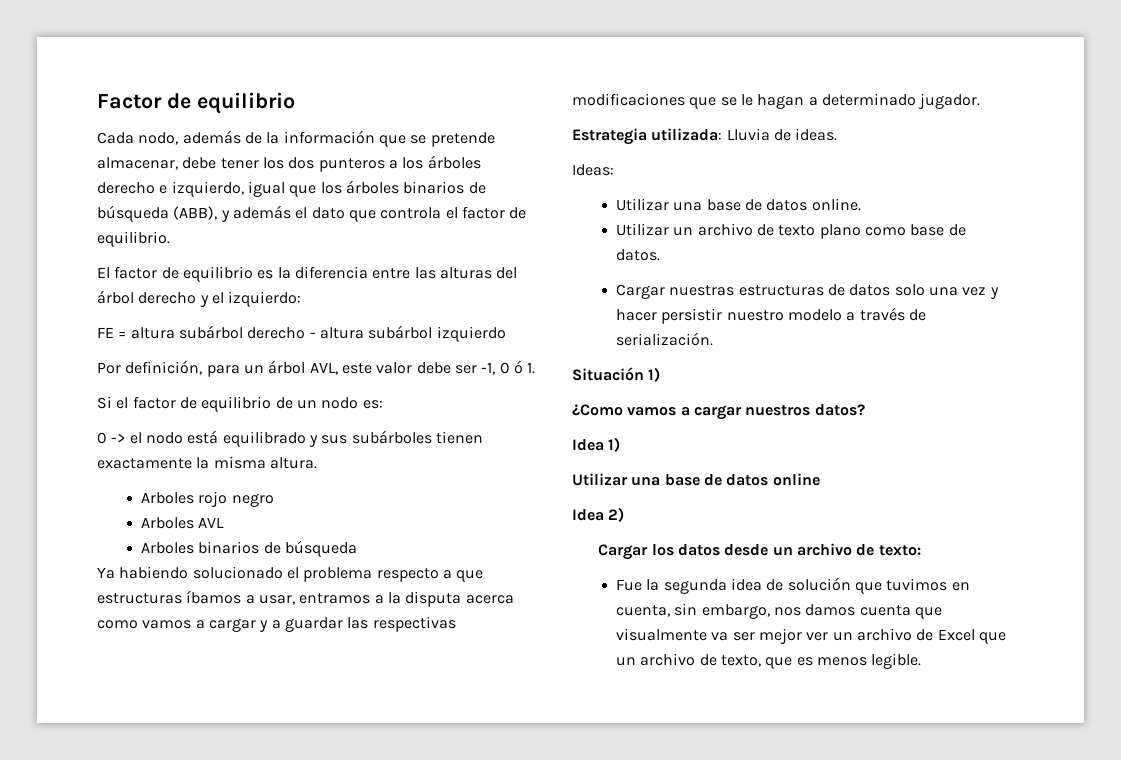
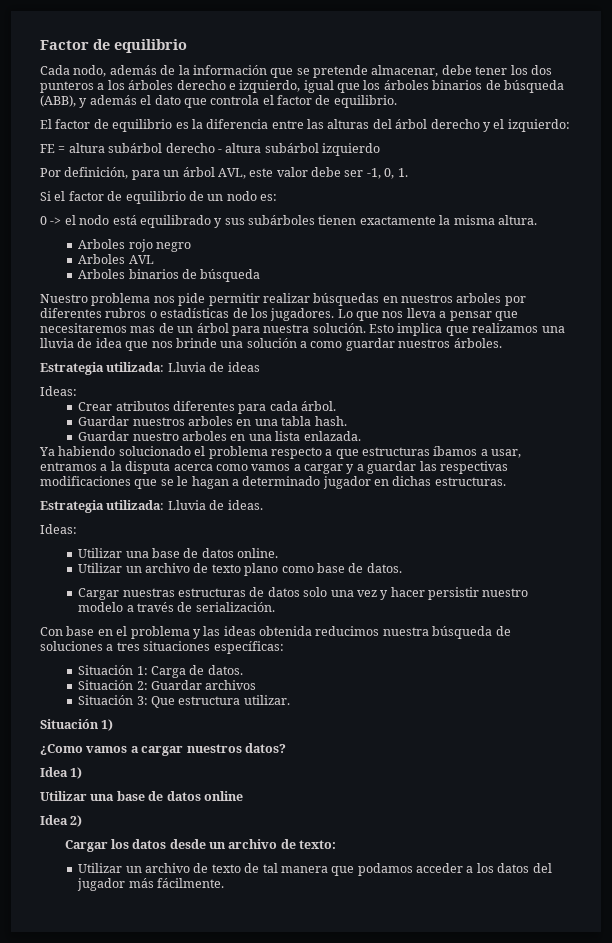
[499,360,523,374] 0 ó -> [384,168,395,179] 0,
(357, 548) none -> [40,293,526,306] [40,308,518,321] [40,323,565,336] [40,338,502,351] [40,362,260,375] [40,386,77,396] [78,401,337,414] [78,416,347,426] [78,431,361,441] // Nuestro problema nos pide permitir realizar búsquedas en nuestros arboles por diferentes rubros o estadísticas de los jugadores. Lo que nos lleva a pensar que necesitaremos mas de un árbol para nuestra solución. Esto implica que realizamos una lluvia de idea que nos brinde una solución a como guardar nuestros árboles. // Estrategia utilizada: Lluvia de ideas // Ideas: // Crear atributos diferentes para cada árbol. // Guardar nuestros arboles en una tabla hash. // Guardar nuestro arboles en una lista enlazada.
[918,93,981,109] jugador. -> [322,476,506,489] jugador en dichas estructuras.
(713, 339) none -> [40,626,511,639] [40,641,284,654] [78,665,243,678] [78,680,257,690] [78,695,290,708] // Con base en el problema y las ideas obtenida reducimos nuestra búsqueda de soluciones a tres situaciones específicas: // Situación 1: Carga de datos. // Situación 2: Guardar archivos // Situación 3: Que estructura utilizar.
[615,577,970,594] [615,603,942,619] [615,628,1006,644] [615,653,922,669] Fue la segunda idea de solución que tuvimos en cuenta, sin embargo, nos damos cuenta que visualmente va ser mejor ver un archivo de Excel que un archivo de texto, que es menos legible. -> [78,863,552,876] [77,878,225,891] Utilizar un archivo de texto de tal manera que podamos acceder a los datos del jugador más fácilmente.

